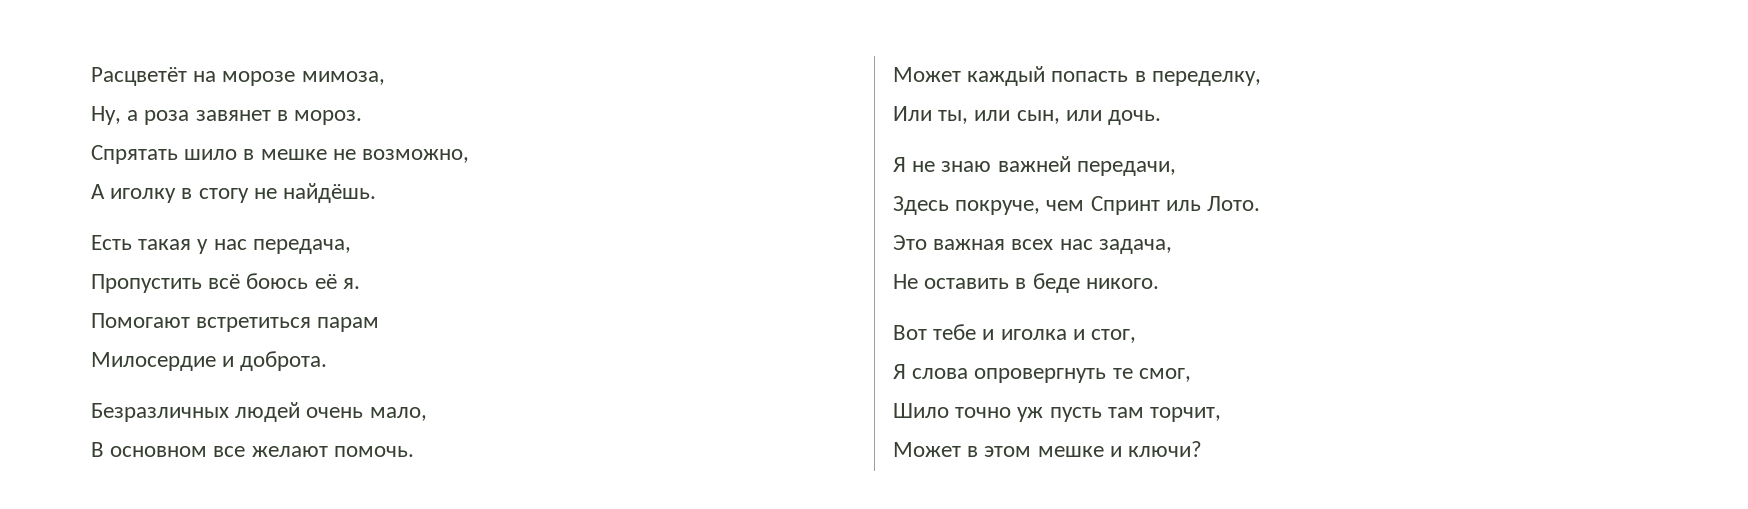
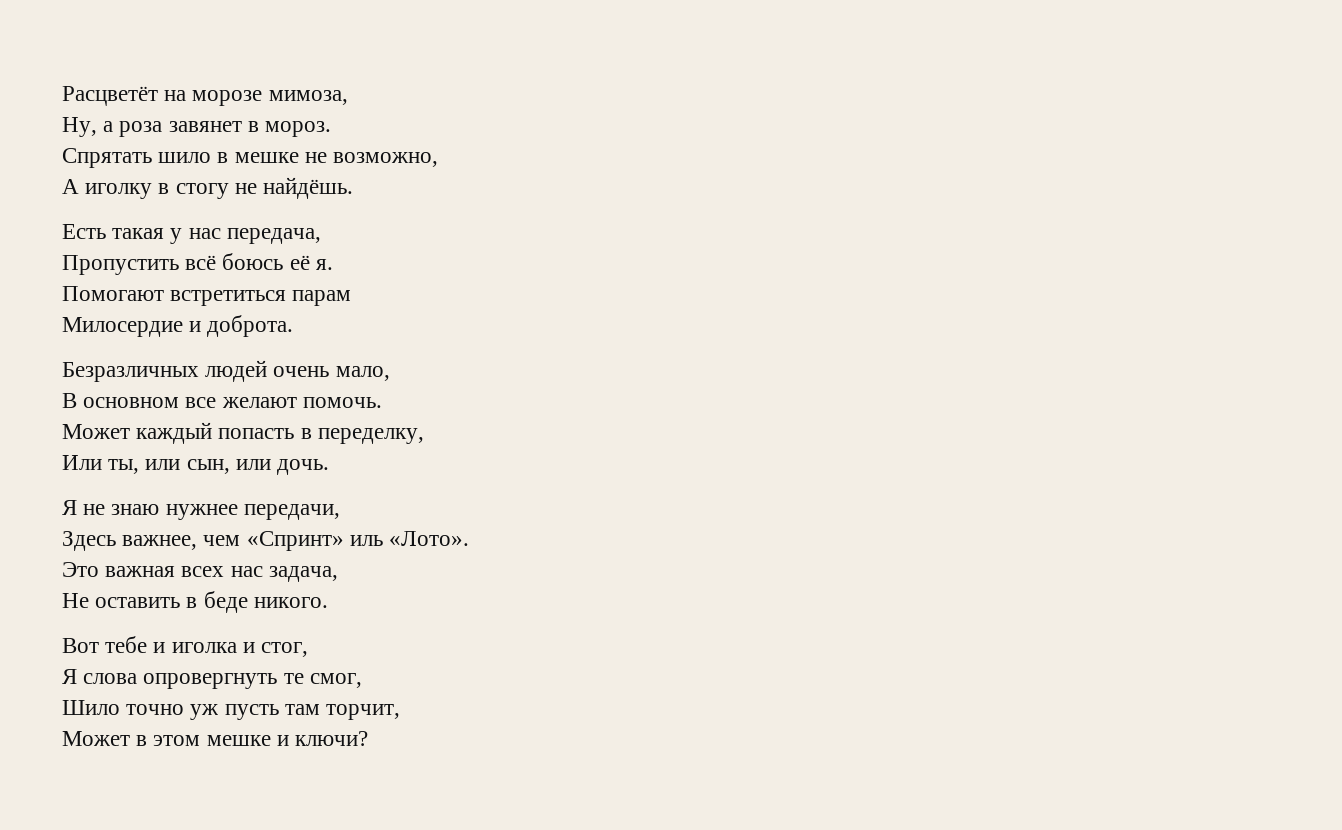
[997,156,1071,172] важней -> [165,504,238,520] нужнее
[955,196,1261,215] покруче, чем Спринт иль Лото. -> [122,531,470,551] важнее, чем «Спринт» иль «Лото».

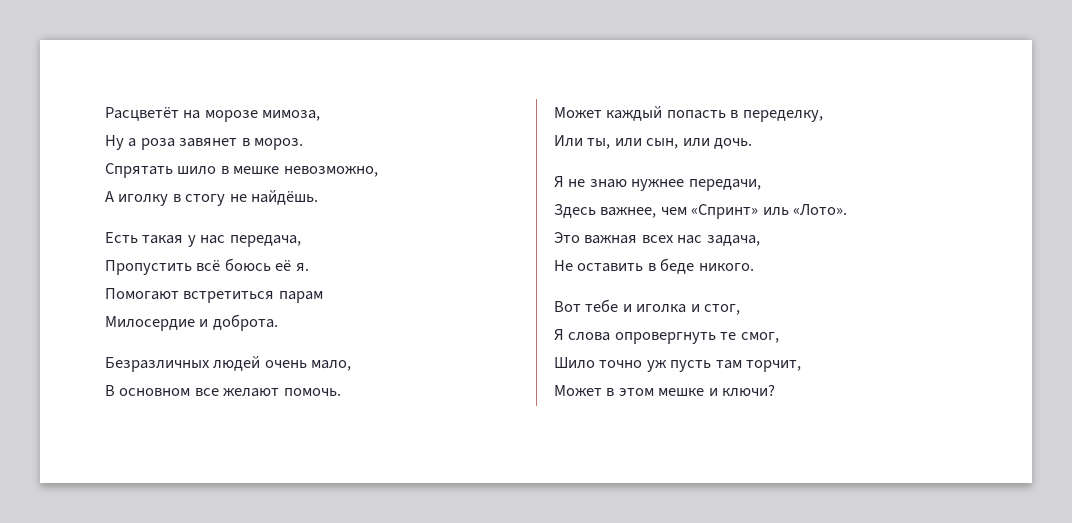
[62,117,97,137] Ну, -> [105,135,124,150] Ну
[304,152,439,167] не возможно, -> [283,166,378,177] невозможно,

